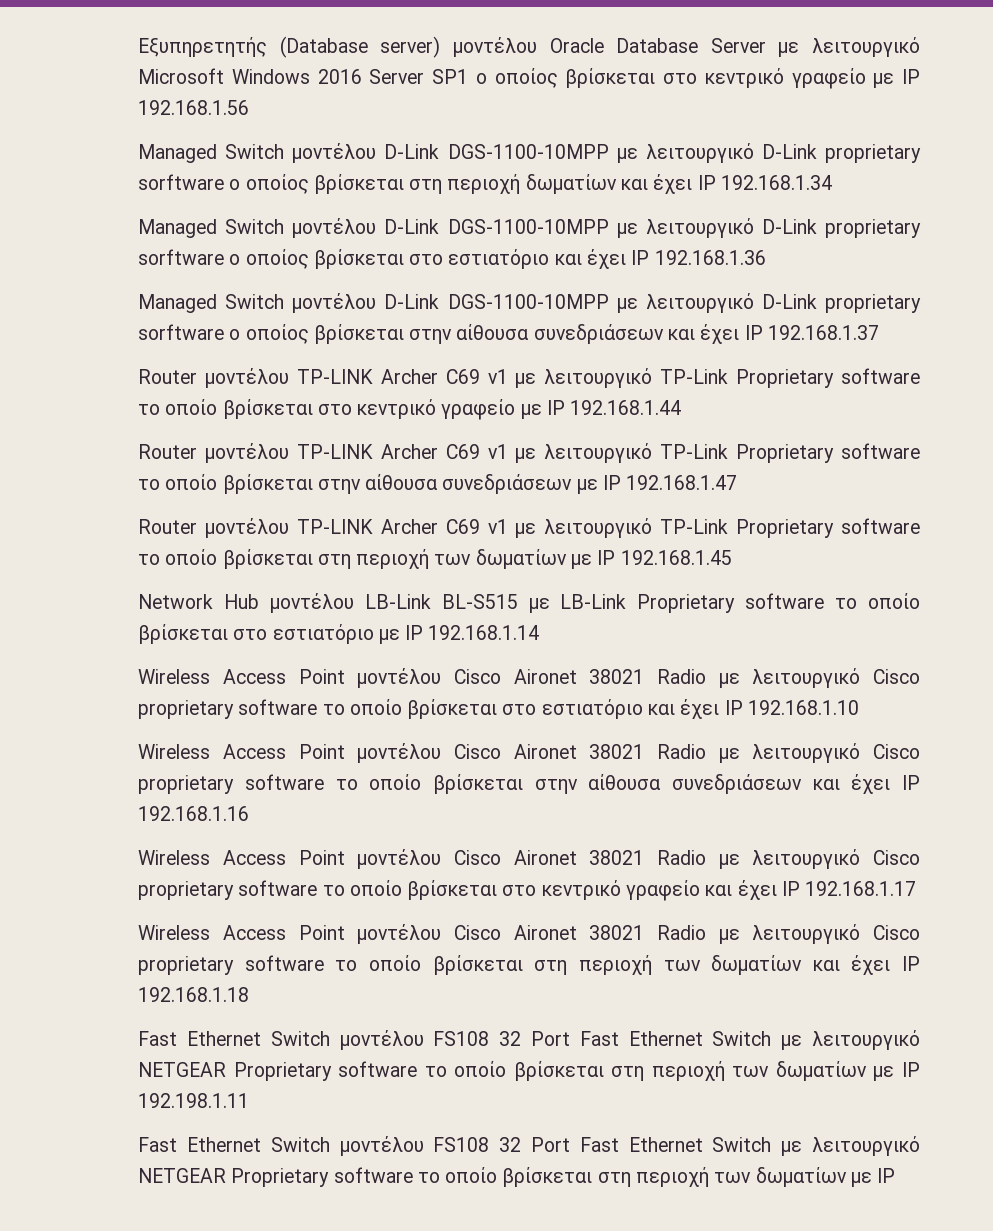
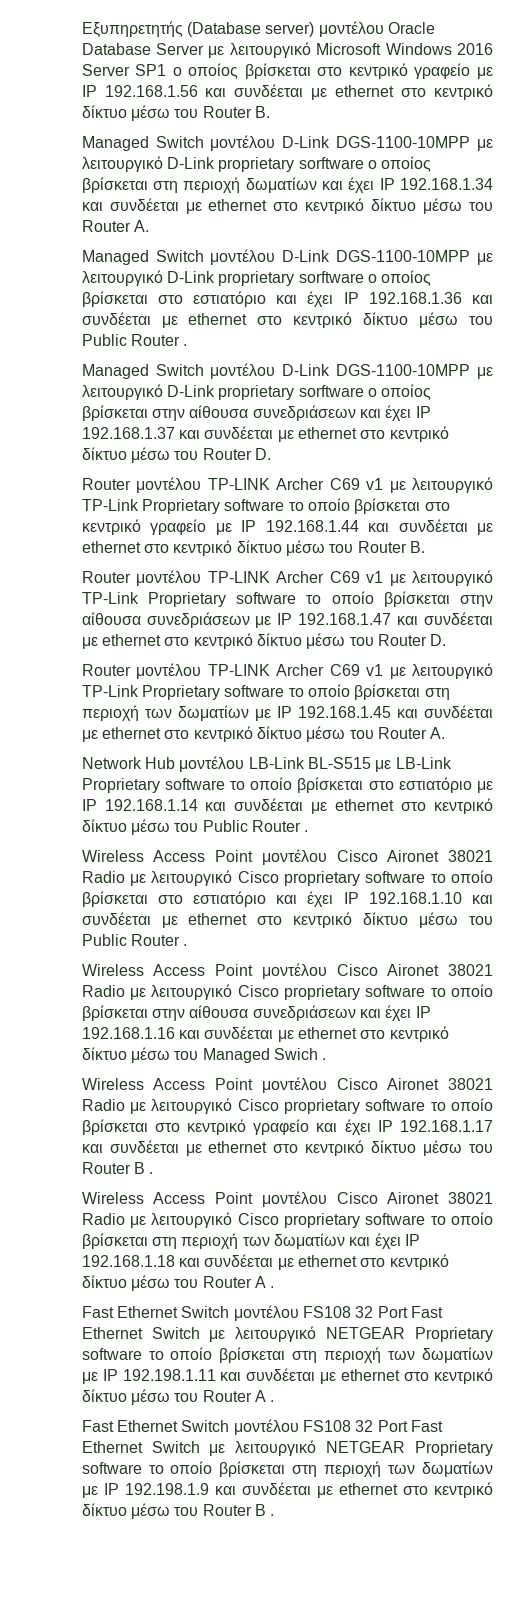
(250, 107) none -> [205,84,494,100] [81,105,270,121] και συνδέεται με ethernet στο κεντρικό δίκτυο μέσω του Router B.
(832, 182) none -> [81,198,493,214] [81,220,150,232] και συνδέεται με ethernet στο κεντρικό δίκτυο μέσω του Router A.
(766, 257) none -> [472,295,494,304] [81,312,493,328] [81,334,188,346] και συνδέεται με ethernet στο κεντρικό δίκτυο μέσω του Public Router .
(879, 332) none -> [179,426,449,442] [81,447,271,463] και συνδέεται με ethernet στο κεντρικό δίκτυο μέσω του Router D.
(682, 407) none -> [368,519,493,535] [81,540,425,556] και συνδέεται με ethernet στο κεντρικό δίκτυο μέσω του Router B.
(738, 482) none -> [397,612,493,625] [81,633,447,649] και συνδέεται με ethernet στο κεντρικό δίκτυο μέσω του Router D.
(732, 557) none -> [396,705,493,718] [81,726,446,742] και συνδέεται με ethernet στο κεντρικό δίκτυο μέσω του Router A.
(540, 632) none -> [205,798,494,814] [81,819,309,835] και συνδέεται με ethernet στο κεντρικό δίκτυο μέσω του Public Router .
(859, 707) none -> [472,895,494,904] [81,912,493,928] [81,934,188,946] και συνδέεται με ethernet στο κεντρικό δίκτυο μέσω του Public Router .
(250, 813) none -> [179,1026,449,1042] [81,1047,327,1063] και συνδέεται με ethernet στο κεντρικό δίκτυο μέσω του Managed Swich .
(917, 888) none -> [81,1140,493,1156] [81,1162,154,1174] και συνδέεται με ethernet στο κεντρικό δίκτυο μέσω του Router B .
(250, 994) none -> [179,1254,449,1270] [81,1275,275,1291] και συνδέεται με ethernet στο κεντρικό δίκτυο μέσω του Router A .
(250, 1100) none -> [220,1368,493,1384] [81,1389,275,1405] και συνδέεται με ethernet στο κεντρικό δίκτυο μέσω του Router A .
(896, 1175) none -> [124,1482,493,1498] [81,1503,275,1519] 192.198.1.9 και συνδέεται με ethernet στο κεντρικό δίκτυο μέσω του Router B .

